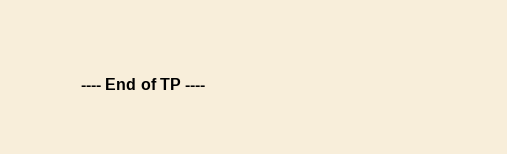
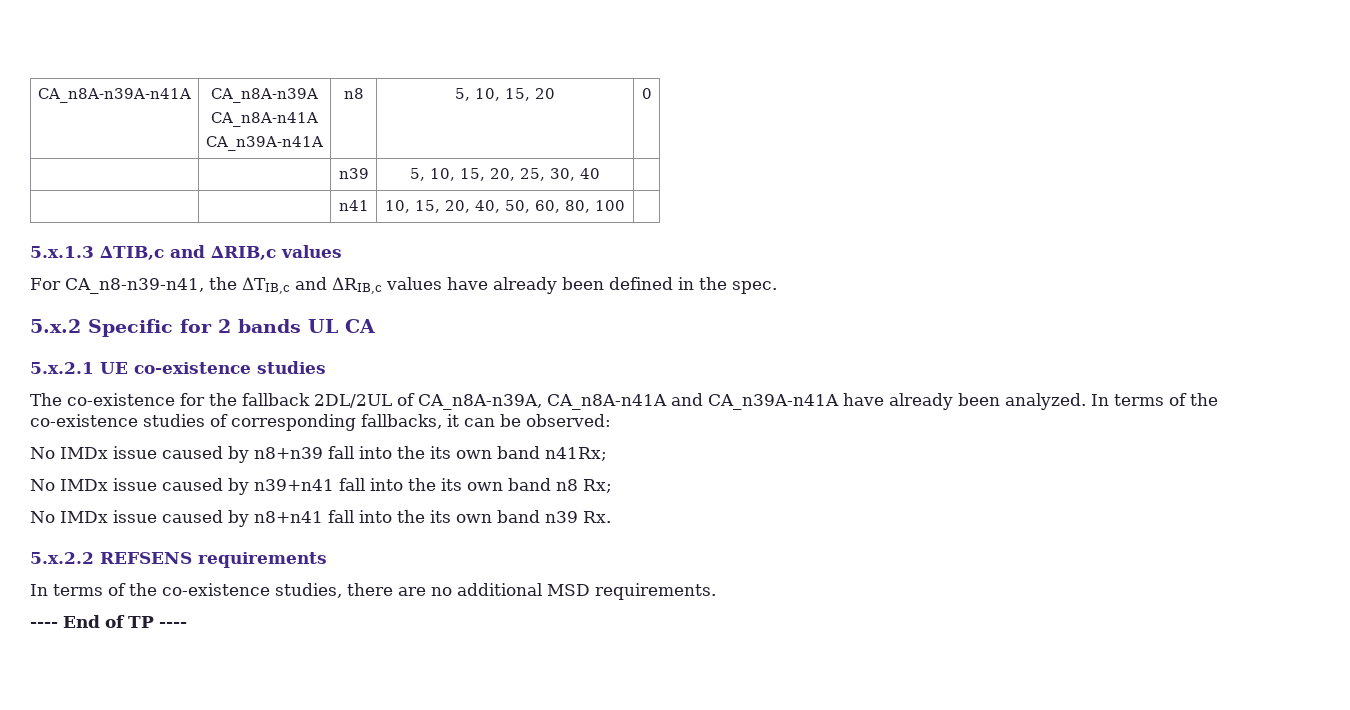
(81, 87) none -> [38,88,191,103] [211,88,318,103] [211,112,318,127] [206,136,323,151] [343,88,364,99] [455,88,555,101] [641,88,652,99] [338,168,369,179] [410,168,600,181] [338,200,369,211] [385,200,625,213] [30,245,342,260] [30,277,777,294] [30,319,375,337] [30,361,326,374] [30,393,1218,410] [30,414,611,431] [30,446,607,463] [30,478,612,495] [30,510,611,527] [30,552,327,568] [30,583,716,600] CA_n8A-n39A-n41A | CA_n8A-n39A // CA_n8A-n41A // CA_n39A-n41A | n8 | 5, 10, 15, 20 | 0 // | | n39 | 5, 10, 15, 20, 25, 30, 40 | // | | n41 | 10, 15, 20, 40, 50, 60, 80, 100 | // 5.x.1.3 ∆TIB,c and ∆RIB,c values // For CA_n8-n39-n41, the ΔTIB,c and ΔRIB,c values have already been defined in the spec. // 5.x.2 Specific for 2 bands UL CA // 5.x.2.1 UE co-existence studies // The co-existence for the fallback 2DL/2UL of CA_n8A-n39A, CA_n8A-n41A and CA_n39A-n41A have already been analyzed. In terms of the co-existence studies of corresponding fallbacks, it can be observed: // No IMDx issue caused by n8+n39 fall into the its own band n41Rx; // No IMDx issue caused by n39+n41 fall into the its own band n8 Rx; // No IMDx issue caused by n8+n41 fall into the its own band n39 Rx. // 5.x.2.2 REFSENS requirements // In terms of the co-existence studies, there are no additional MSD requirements. //

